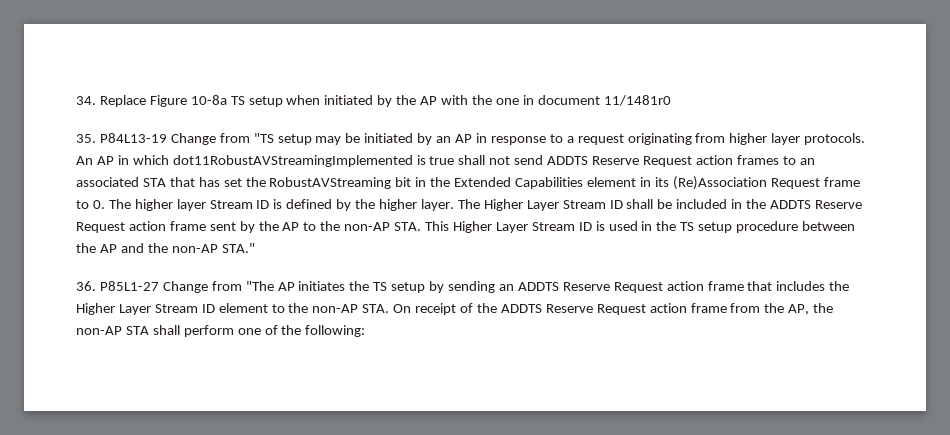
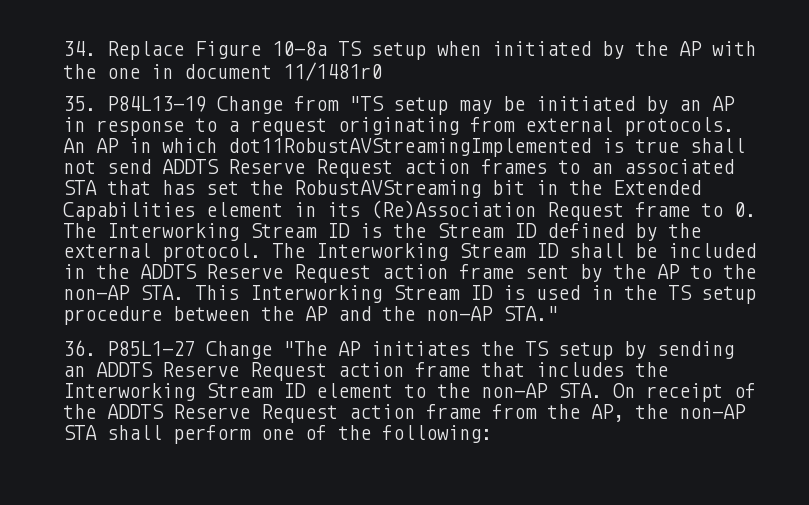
[729,133,801,145] higher layer -> [525,117,613,132] external
[134,199,559,211] higher layer Stream ID is defined by the higher layer. The Higher Layer -> [107,223,701,241] [63,243,448,262] Interworking Stream ID is the Stream ID defined by the external protocol. The Interworking
[452,221,528,233] Higher Layer -> [250,285,382,303] Interworking
[211,281,242,291] from -> (272, 350) none
[76,303,151,315] Higher Layer -> [63,383,195,401] Interworking

